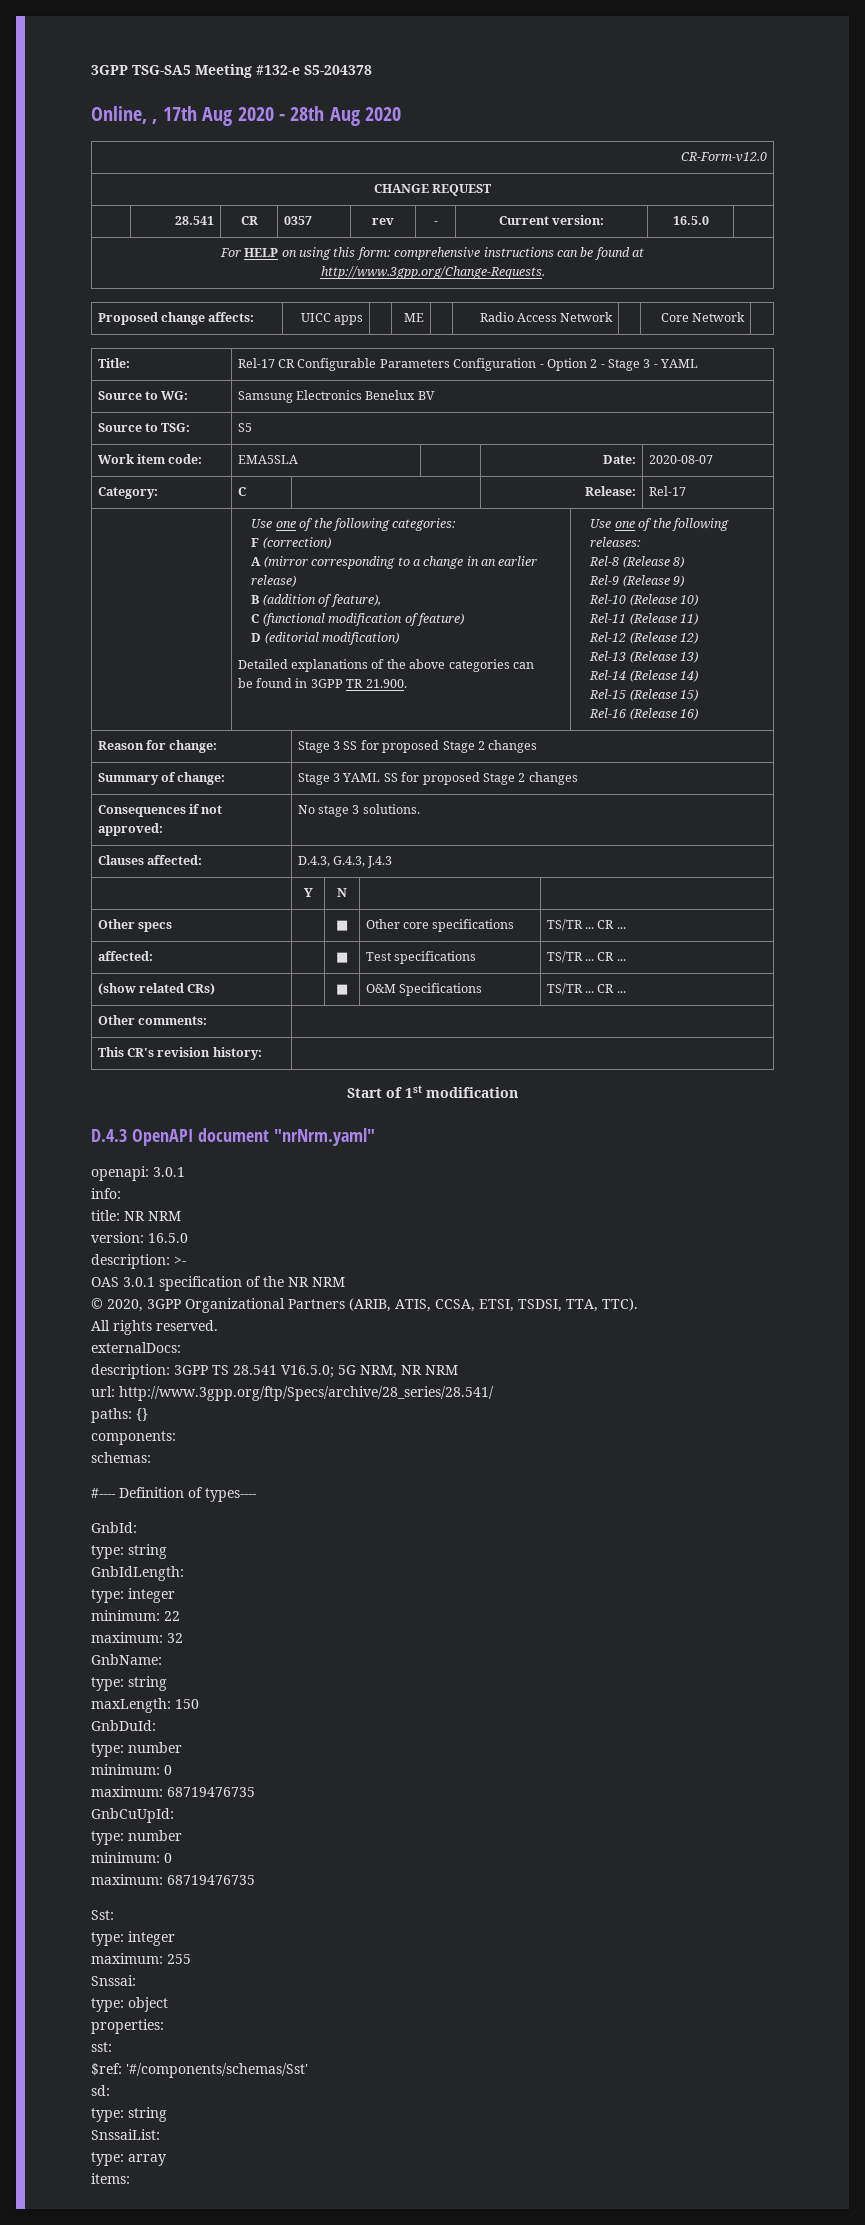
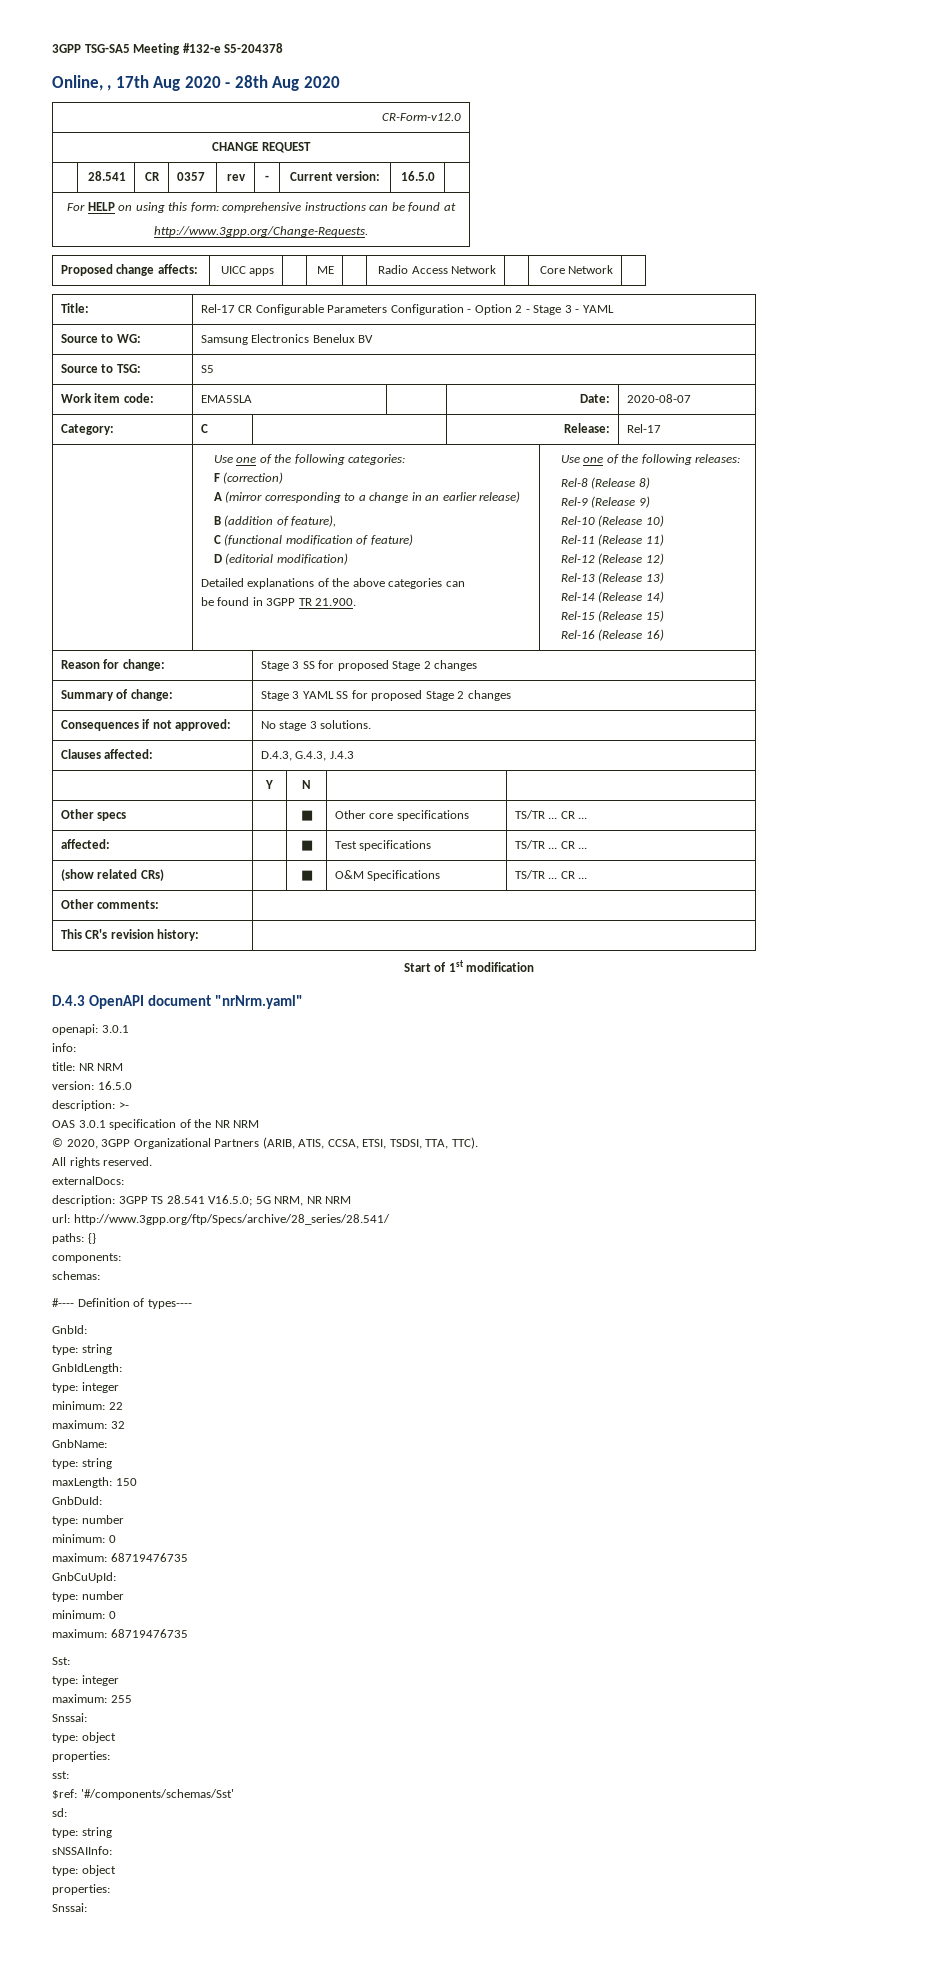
[91,2129,160,2140] [91,2152,166,2166] [91,2173,130,2184] SnssaiList: // type: array // items: -> [52,1846,112,1855] [52,1865,116,1876] [52,1884,110,1895] [52,1903,87,1912] sNSSAIInfo: // type: object // properties: // Snssai:

